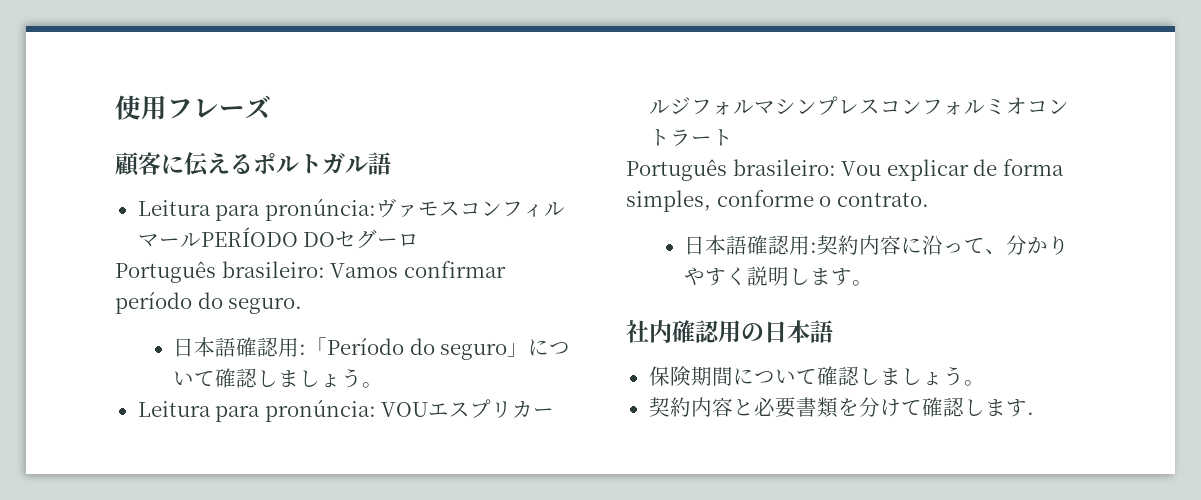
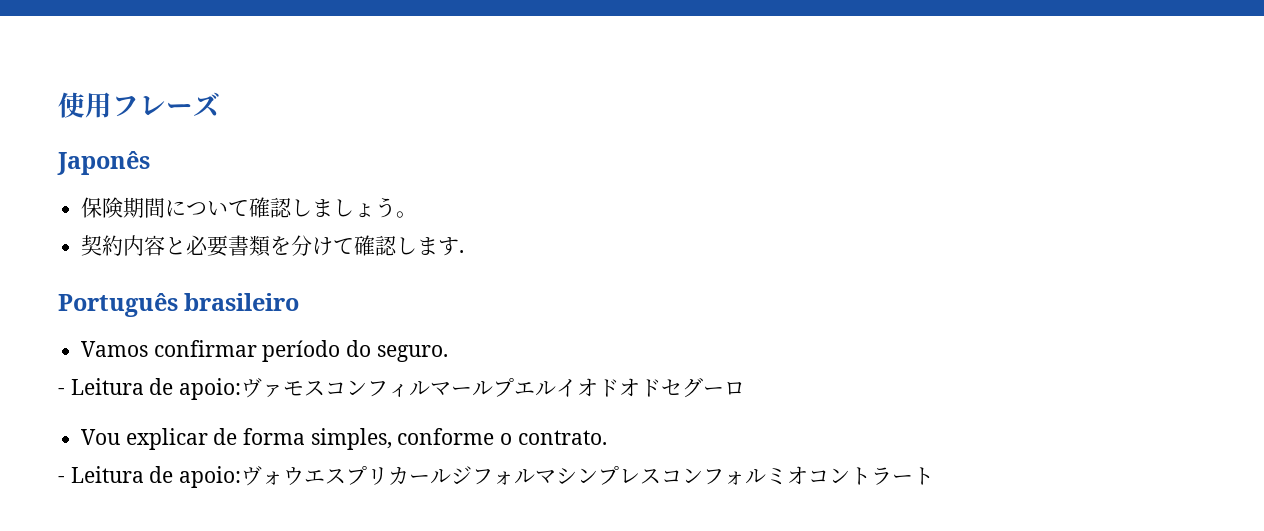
[115,152,391,177] [137,198,565,221] [137,227,420,249] [115,261,506,283] [115,292,303,314] [173,337,571,360] [173,368,384,388] [137,399,555,422] [648,96,1069,115] [648,129,733,146] [626,159,1064,181] [626,190,929,212] [684,235,1070,255] [684,266,874,286] [626,320,833,343] 顧客に伝えるポルトガル語 // Leitura para pronúncia:ヴァモスコンフィルマールPERÍODO DOセグーロ // Português brasileiro: Vamos confirmar período do seguro. // 日本語確認用:「Período do seguro」について確認しましょう。 // Leitura para pronúncia: VOUエスプリカールジフォルマシンプレスコンフォルミオコントラート // Português brasileiro: Vou explicar de forma simples, conforme o contrato. // 日本語確認用:契約内容に沿って、分かりやすく説明します。 // 社内確認用の日本語 -> [57,151,150,175] Japonês
(1034, 413) none -> [58,293,300,317] [81,340,448,362] [58,377,746,400] [81,428,607,450] [58,466,935,488] // Português brasileiro // Vamos confirmar período do seguro. // - Leitura de apoio:ヴァモスコンフィルマールプエルイオドオドセグーロ // Vou explicar de forma simples, conforme o contrato. // - Leitura de apoio:ヴォウエスプリカールジフォルマシンプレスコンフォルミオコントラート

